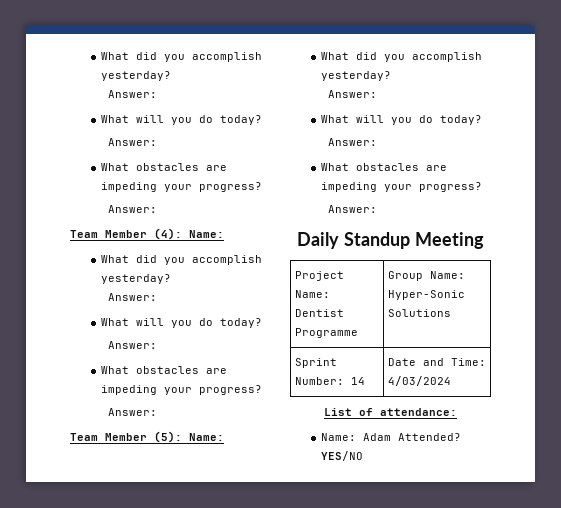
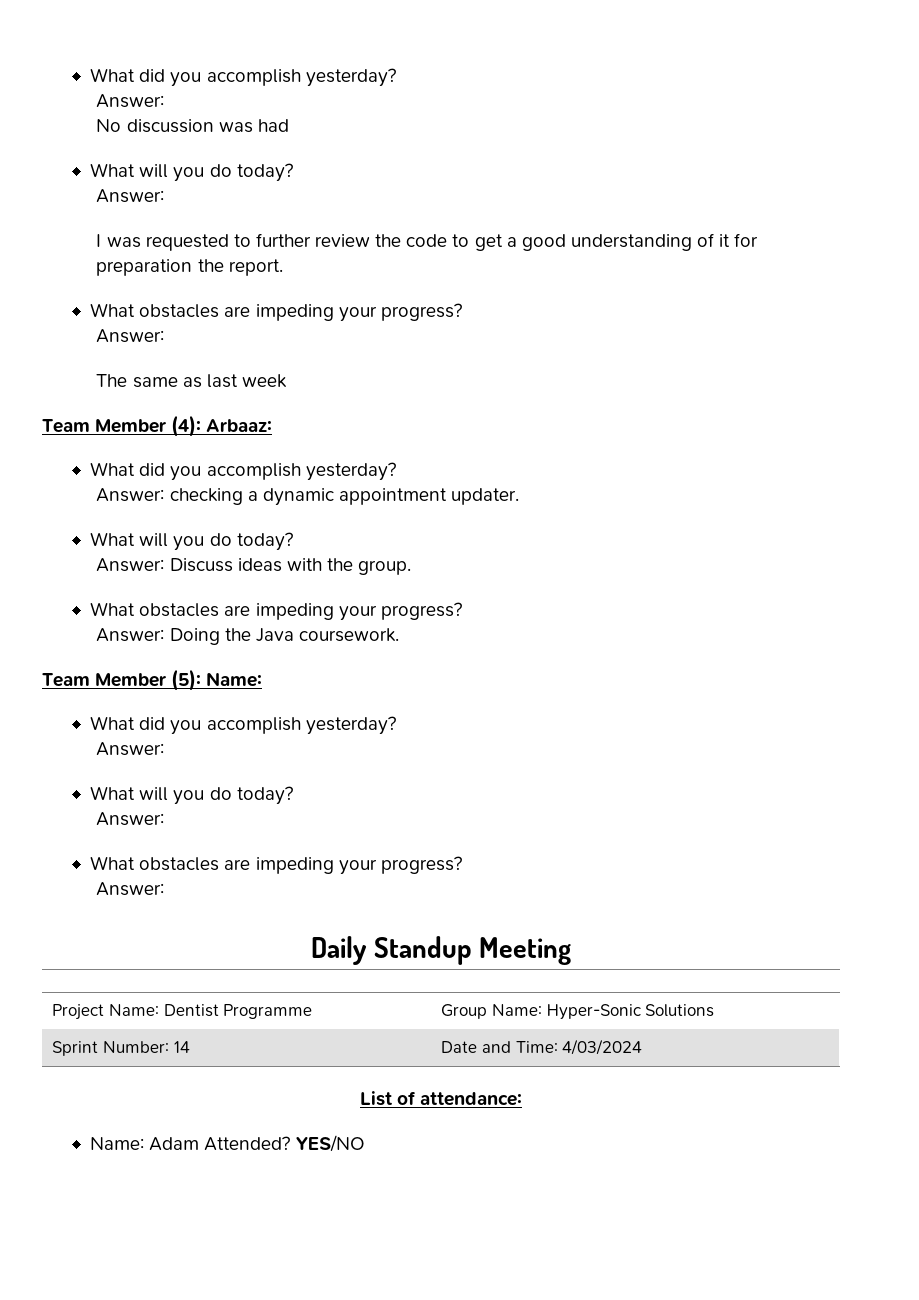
[100,52,262,62] [100,71,171,81] [107,90,157,98] [100,115,262,125] [107,138,157,146] [100,163,227,171] [100,182,262,192] [107,205,157,213] What did you accomplish yesterday? // Answer: // What will you do today? // Answer: // What obstacles are impeding your progress? // Answer: -> [90,68,396,87] [96,94,165,108] [96,119,289,133] [90,163,293,182] [96,189,165,203] [96,233,759,251] [96,259,283,276] [90,303,462,322] [96,329,165,343] [96,374,287,388] What did you accomplish yesterday? // Answer: // No discussion was had // What will you do today? // Answer: // I was requested to further review the code to get a good understanding of it for preparation the report. // What obstacles are impeding your progress? // Answer: // The same as last week
[189,230,224,238] [100,255,262,265] [100,274,171,284] [107,293,157,301] [100,318,262,328] [107,341,157,349] [100,366,227,374] [100,385,262,395] [107,408,157,416] Name: // What did you accomplish yesterday? // Answer: // What will you do today? // Answer: // What obstacles are impeding your progress? // Answer: -> [206,419,273,432] [90,462,396,481] [96,488,520,506] [90,532,293,551] [96,558,412,575] [90,602,462,621] [96,628,399,645] Arbaaz: // What did you accomplish yesterday? // Answer: checking a dynamic appointment updater. // What will you do today? // Answer: Discuss ideas with the group. // What obstacles are impeding your progress? // Answer: Doing the Java coursework.

